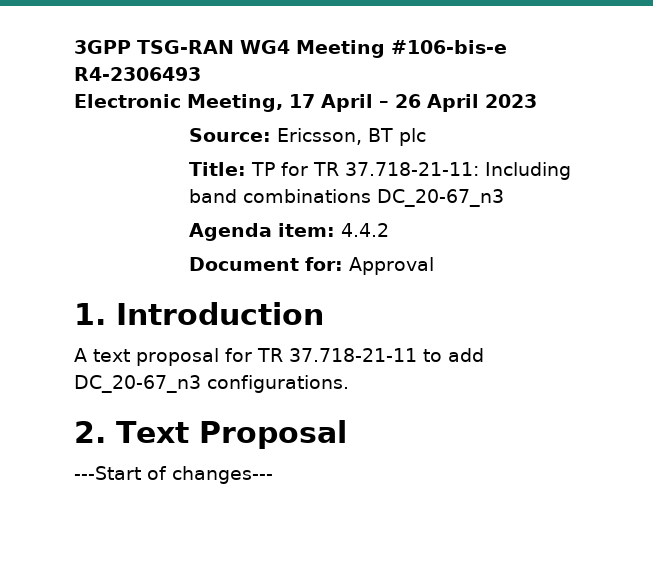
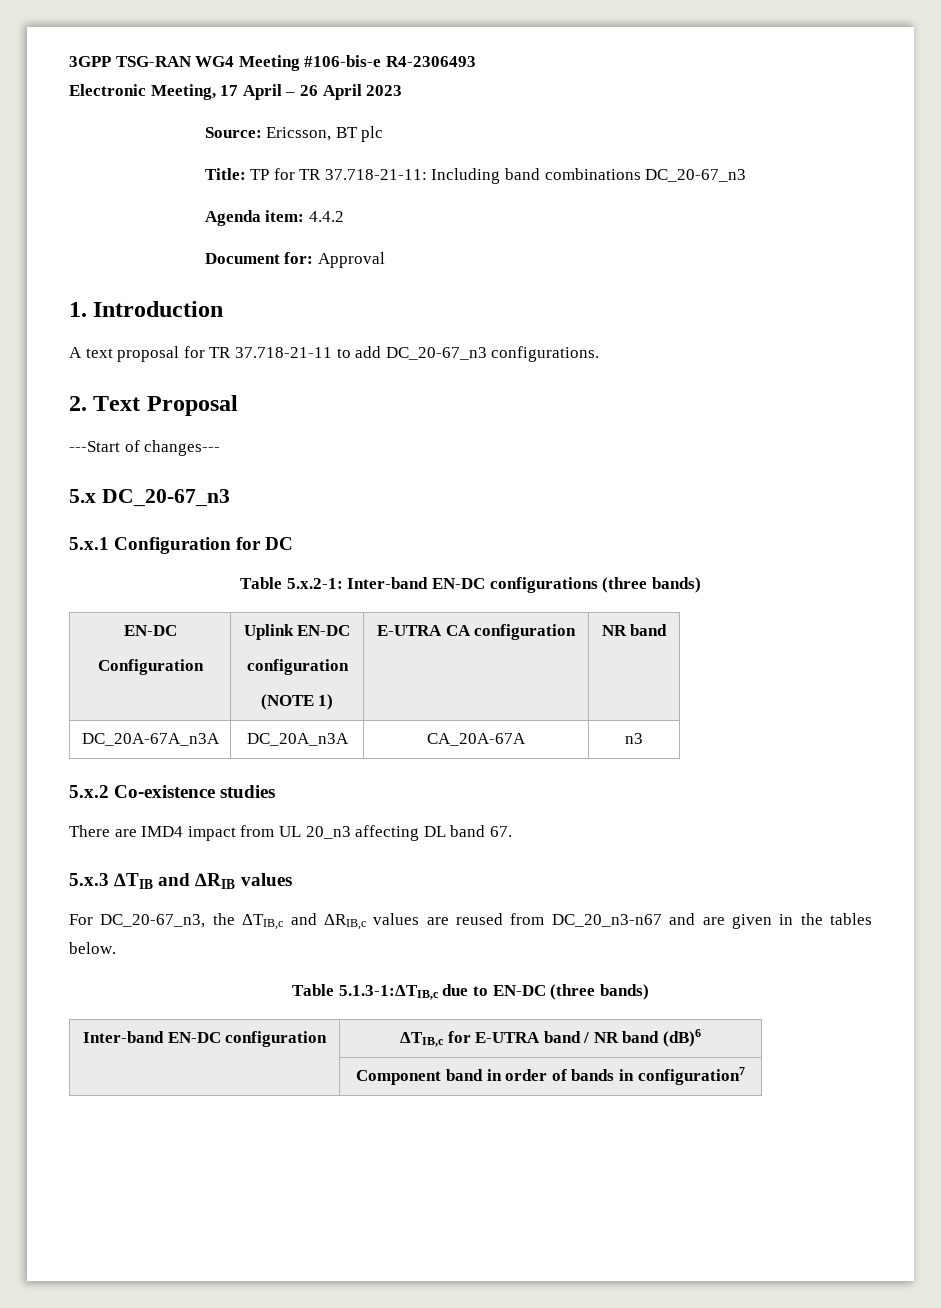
(273, 475) none -> [69,489,230,507] [69,537,294,554] [240,577,701,593] [123,625,177,636] [97,659,204,675] [243,624,351,640] [246,659,349,675] [260,694,334,710] [376,624,577,640] [601,624,668,636] [81,733,220,746] [246,733,349,746] [427,733,526,746] [625,733,643,744] [69,785,276,798] [69,825,512,841] [69,873,292,889] [69,913,872,930] [69,942,116,954] [292,984,649,1000] [82,1031,328,1047] [399,1029,702,1047] [356,1067,745,1085] // 5.x DC_20-67_n3 // 5.x.1 Configuration for DC // Table 5.x.2-1: Inter-band EN-DC configurations (three bands) // EN-DC // Configuration | Uplink EN-DC // configuration // (NOTE 1) | E-UTRA CA configuration | NR band // DC_20A-67A_n3A | DC_20A_n3A | CA_20A-67A | n3 // 5.x.2 Co-existence studies // There are IMD4 impact from UL 20_n3 affecting DL band 67. // 5.x.3 ∆TIB and ∆RIB values // For DC_20-67_n3, the ΔTIB,c and ΔRIB,c values are reused from DC_20_n3-n67 and are given in the tables below. // Table 5.1.3-1:ΔTIB,c due to EN-DC (three bands) // Inter-band EN-DC configuration | ΔTIB,c for E-UTRA band / NR band (dB)6 // | Component band in order of bands in configuration7

